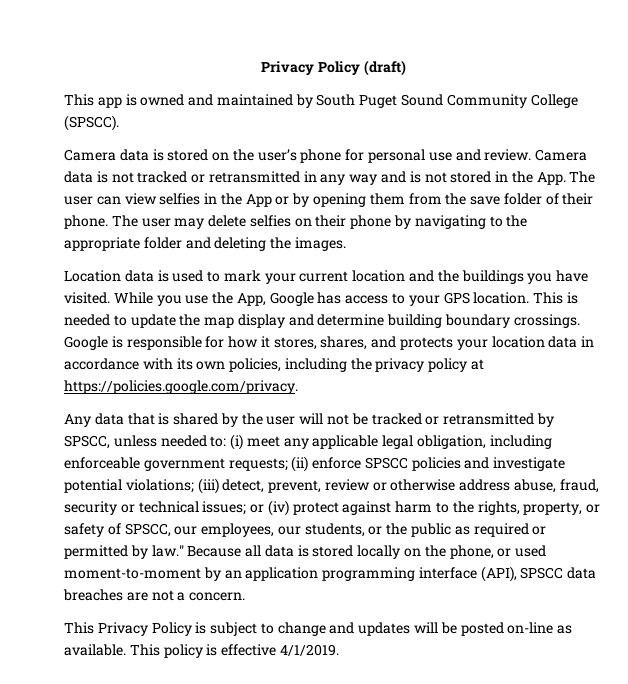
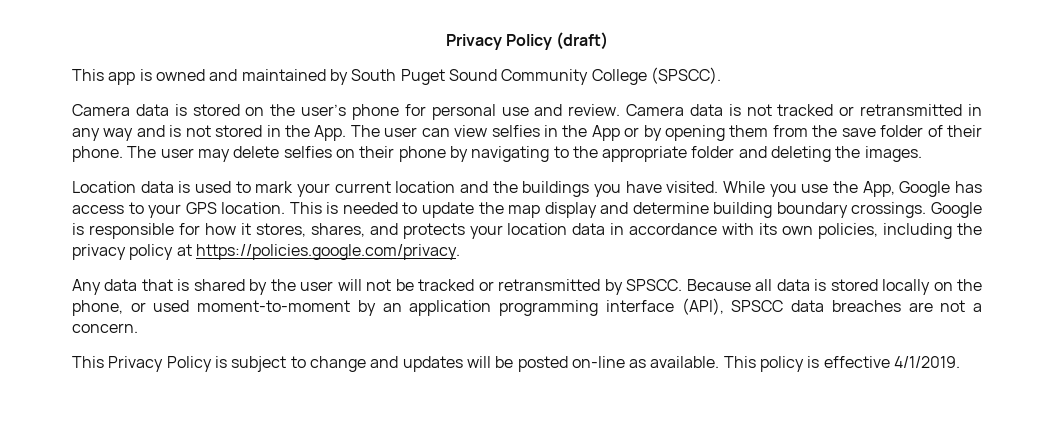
[64,434,552,450] [64,456,566,472] [64,478,599,494] [64,500,601,516] [64,523,547,537] [64,545,184,559] SPSCC, unless needed to: (i) meet any applicable legal obligation, including enforceable government requests; (ii) enforce SPSCC policies and investigate potential violations; (iii) detect, prevent, review or otherwise address abuse, fraud, security or technical issues; or (iv) protect against harm to the rights, property, or safety of SPSCC, our employees, our students, or the public as required or permitted by law." -> [626,279,683,291] SPSCC.

